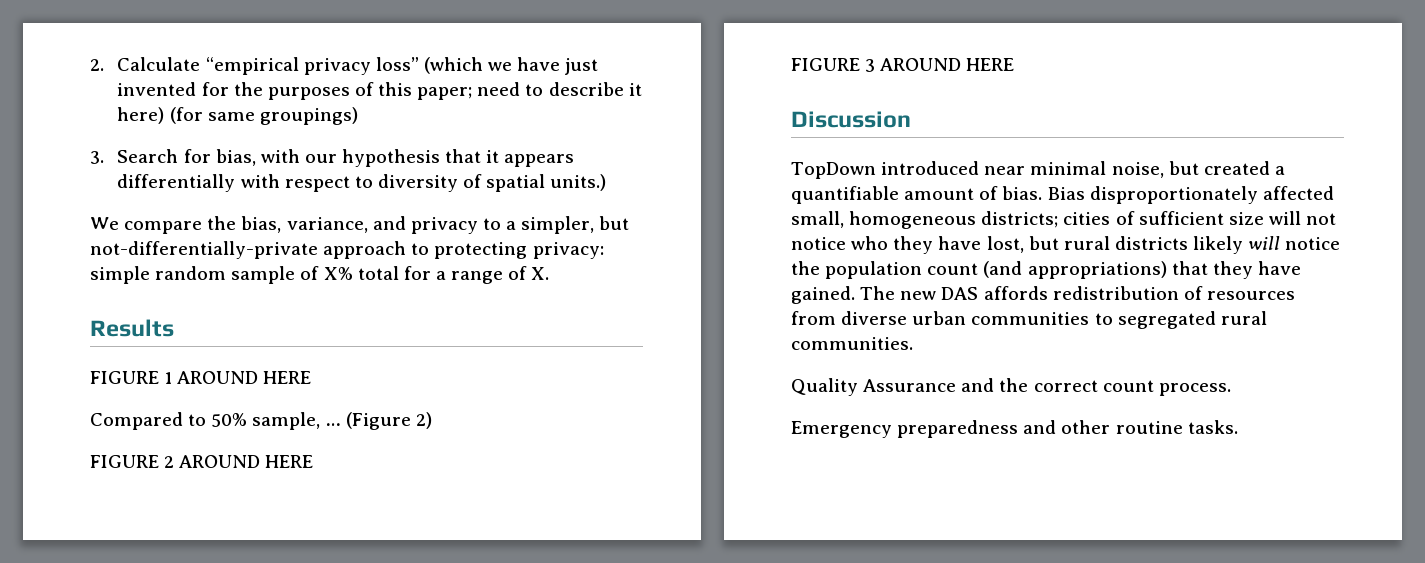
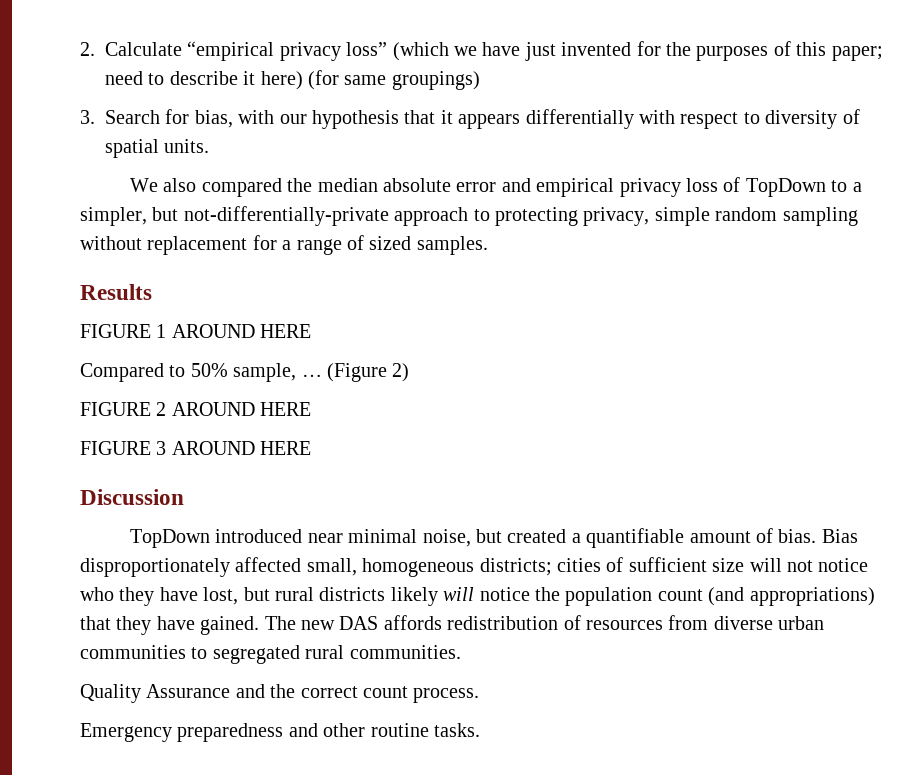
[550,174,607,191] units.) -> [164,139,210,153] units.
[124,216,478,234] compare the bias, variance, and privacy -> [163,177,826,197] also compared the median absolute error and empirical privacy loss of TopDown
[532,242,604,259] privacy: -> [583,207,650,226] privacy,
[231,266,399,284] sample of X% total -> [782,207,858,226] [80,236,248,255] sampling without replacement
[531,267,550,280] X. -> [369,236,488,255] sized samples.

